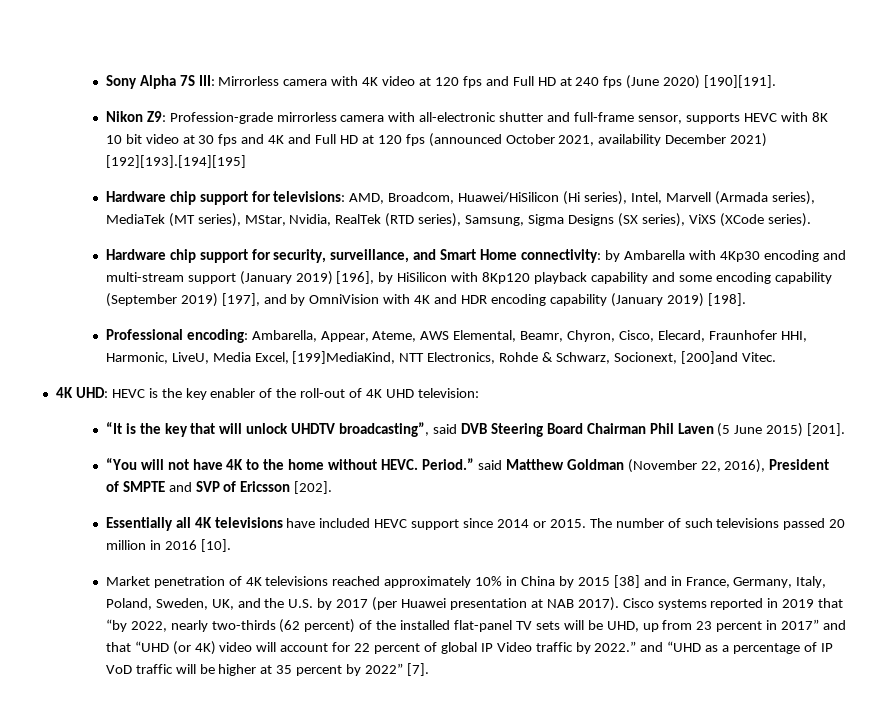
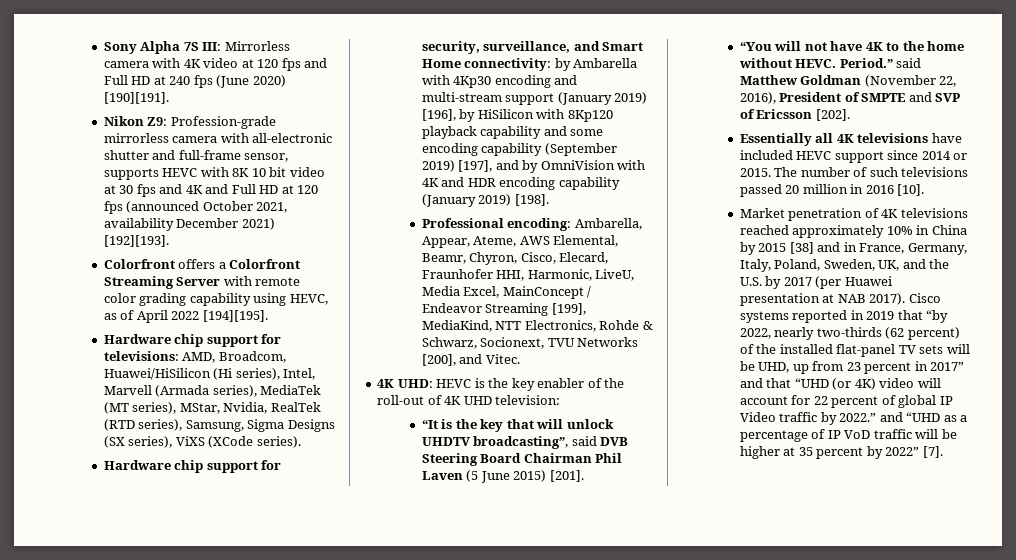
[105,155,246,168] [192][193].[194][195] -> [103,235,169,247] [103,259,301,269] [103,276,301,289] [103,293,328,306] [103,310,268,323] [192][193]. // Colorfront offers a Colorfront Streaming Server with remote color grading capability using HEVC, as of April 2022 [194][195].
[292,351,396,364] [199]MediaKind, -> [502,286,592,299] [421,303,586,316] [421,320,492,332] MainConcept / Endeavor Streaming [199], MediaKind,
[680,351,738,364] [200]and -> [547,337,639,347] [421,354,483,366] TVU Networks [200], and

